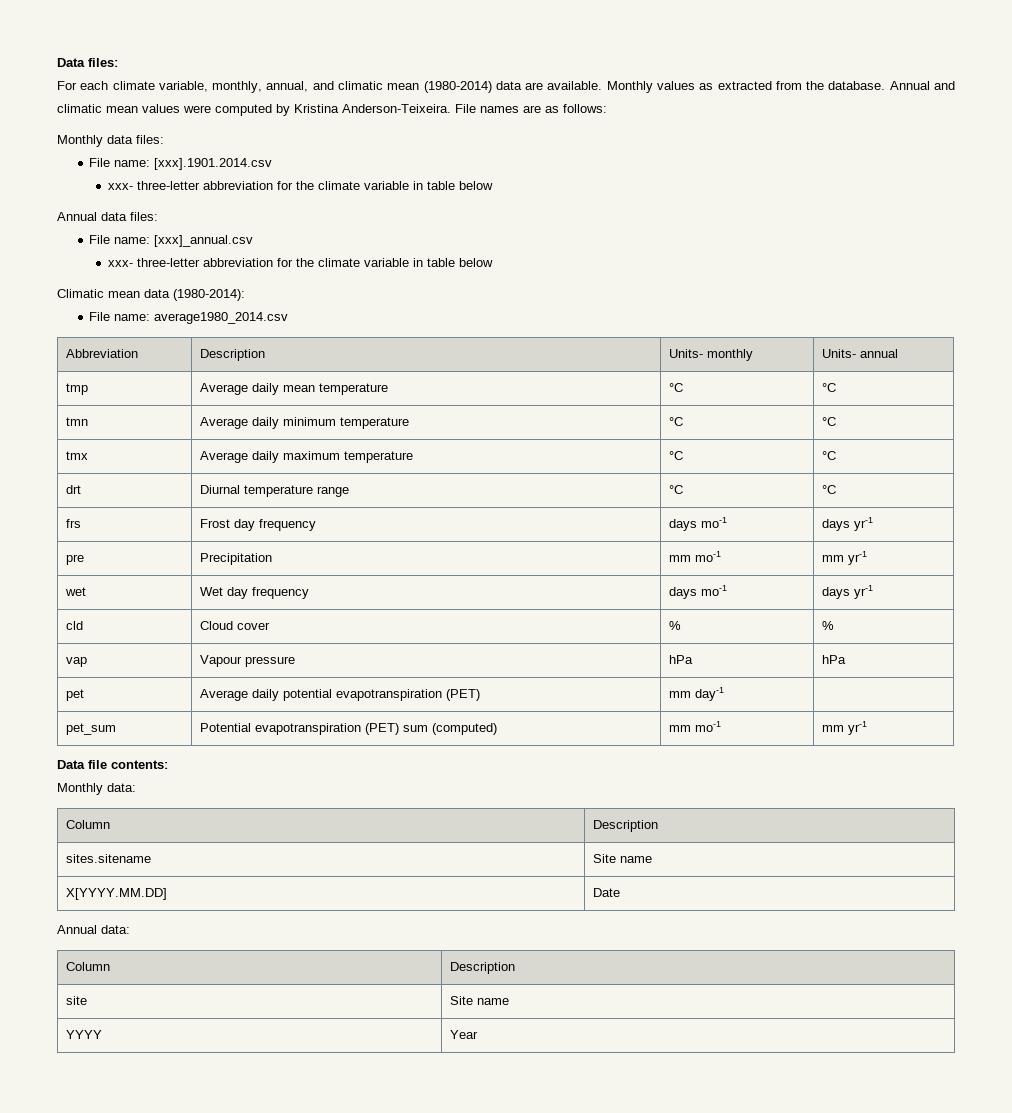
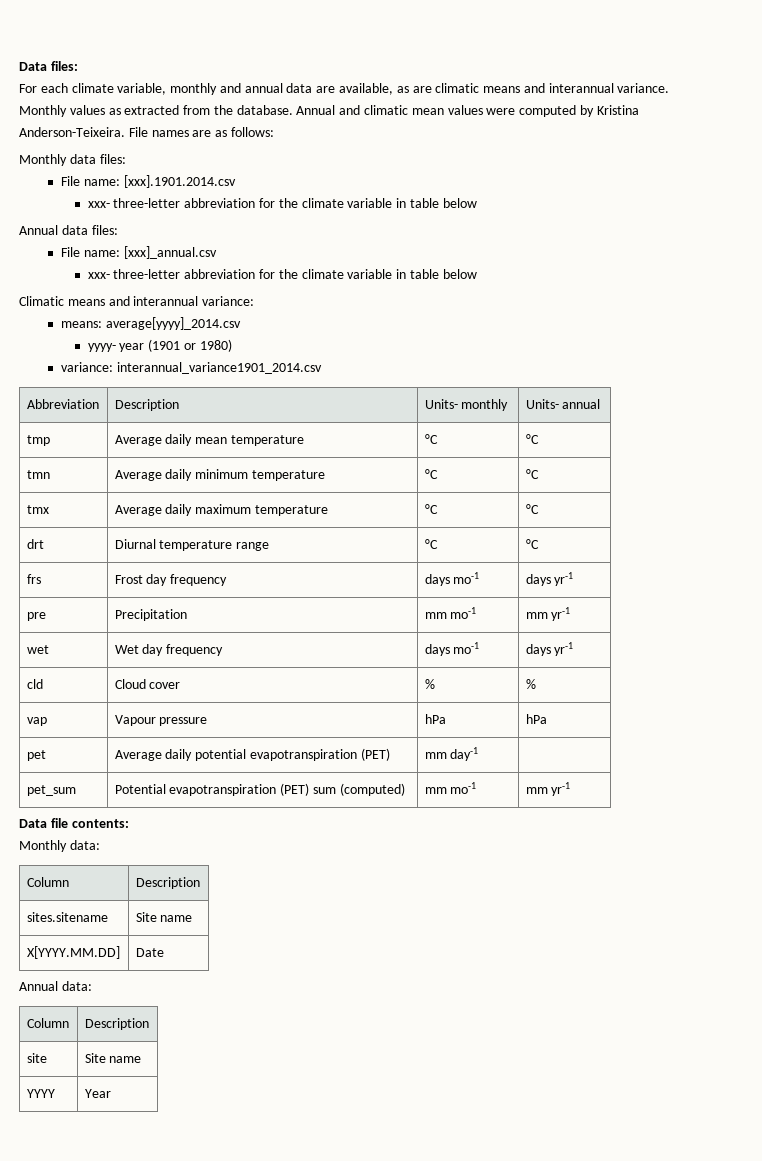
[212,81,603,93] monthly, annual, and climatic mean (1980-2014) data are available. -> [170,83,670,95] monthly and annual data are available, as are climatic means and interannual variance.
[108,289,245,301] [89,312,289,324] mean data (1980-2014): // File name: average1980_2014.csv -> [67,296,255,306] [61,317,241,330] [87,339,232,352] [61,362,322,374] means and interannual variance: // means: average[yyyy]_2014.csv // yyyy- year (1901 or 1980) // variance: interannual_variance1901_2014.csv

